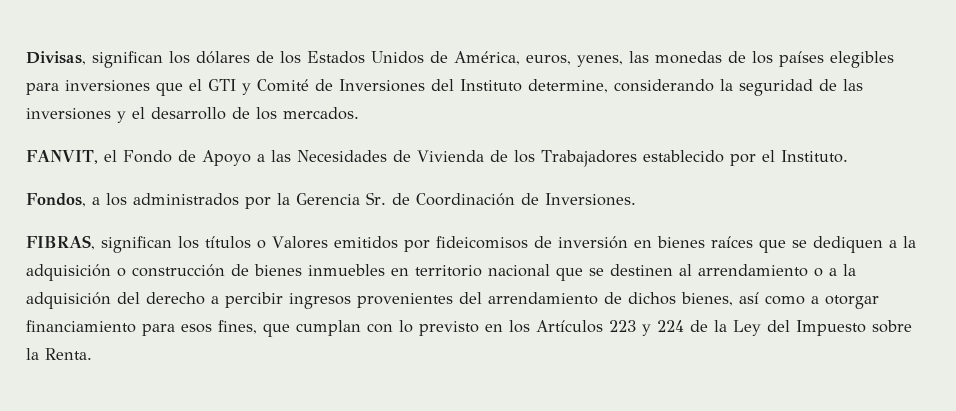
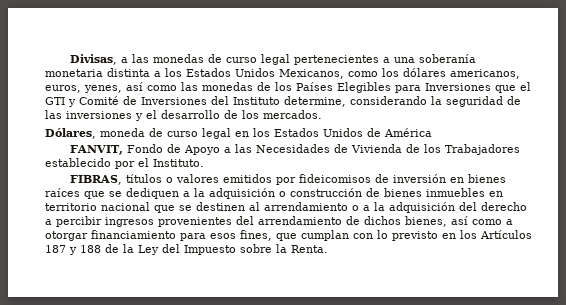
[92,51,894,68] [26,80,150,95] significan los dólares de los Estados Unidos de América, euros, yenes, las monedas de los países elegibles para inversiones -> [121,54,477,65] [45,68,520,79] [45,82,491,93] a las monedas de curso legal pertenecientes a una soberanía monetaria distinta a los Estados Unidos Mexicanos, como los dólares americanos, euros, yenes, así como las monedas de los Países Elegibles para Inversiones
(359, 113) none -> [45,128,432,139] // Dólares, moneda de curso legal en los Estados Unidos de América
[103,150,117,162] el -> (124, 150) none
[26,192,636,209] // Fondos, a los administrados por la Gerencia Sr. de Coordinación de Inversiones. -> (204, 163) none
[101,236,199,253] significan los -> (123, 180) none
[272,236,328,249] Valores -> [176,174,220,183] valores
[609,320,684,336] 223 y 224 -> [45,245,101,255] 187 y 188

